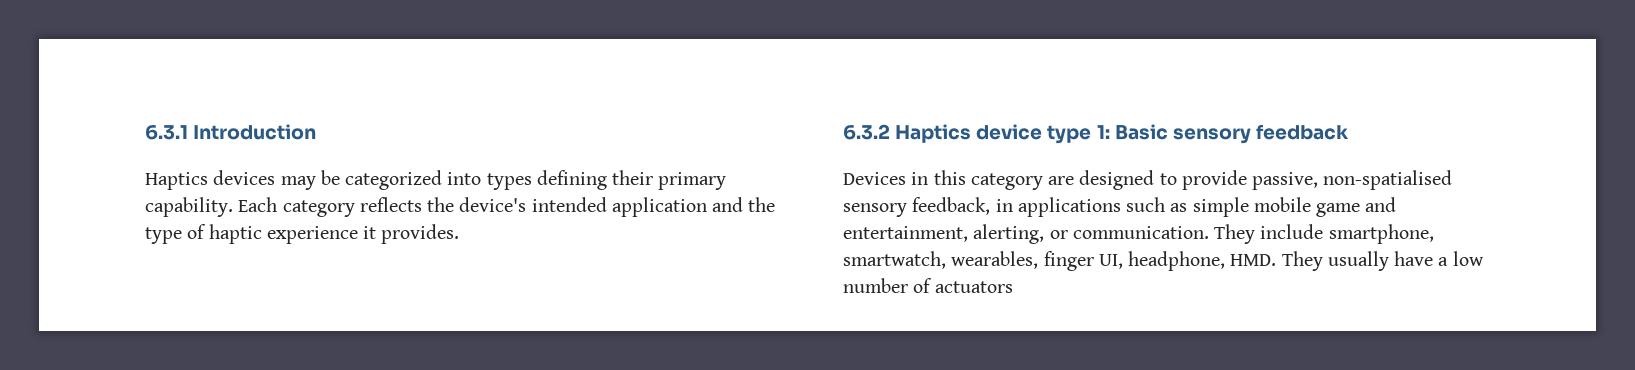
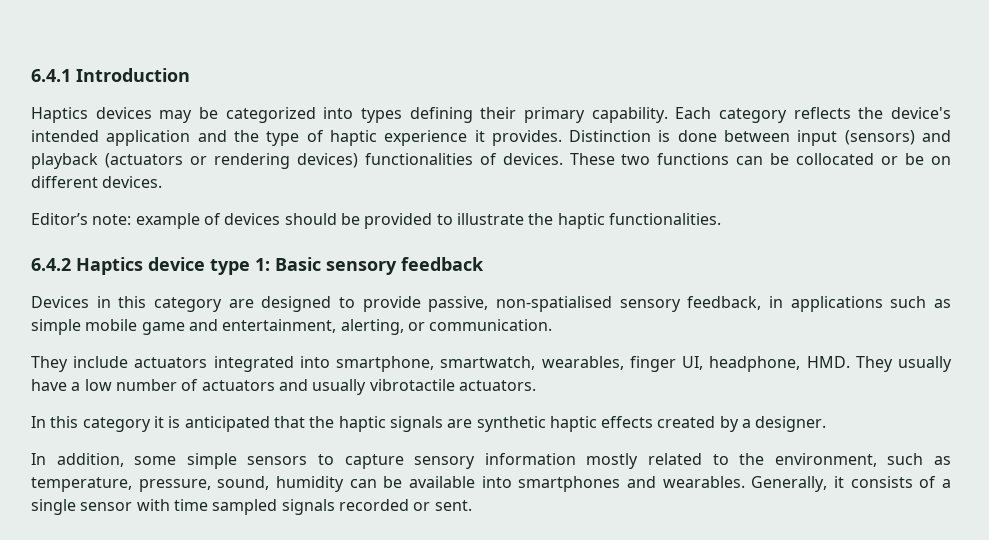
[145,125,188,140] 6.3.1 -> [31,69,71,82] 6.4.1
[843,124,890,140] // 6.3.2 -> [569,130,951,146] [31,153,951,169] [31,176,163,188] [31,213,721,229] [31,258,71,271] Distinction is done between input (sensors) and playback (actuators or rendering devices) functionalities of devices. These two functions can be collocated or be on different devices. // Editor’s note: example of devices should be provided to illustrate the haptic functionalities. // 6.4.2
(1209, 232) none -> (553, 325) //
(1324, 231) none -> [134,356,330,372] actuators integrated into
(1013, 287) none -> [278,379,536,395] [31,416,827,432] [31,453,952,469] [31,476,951,492] [31,499,472,515] and usually vibrotactile actuators. // In this category it is anticipated that the haptic signals are synthetic haptic effects created by a designer. // In addition, some simple sensors to capture sensory information mostly related to the environment, such as temperature, pressure, sound, humidity can be available into smartphones and wearables. Generally, it consists of a single sensor with time sampled signals recorded or sent.

